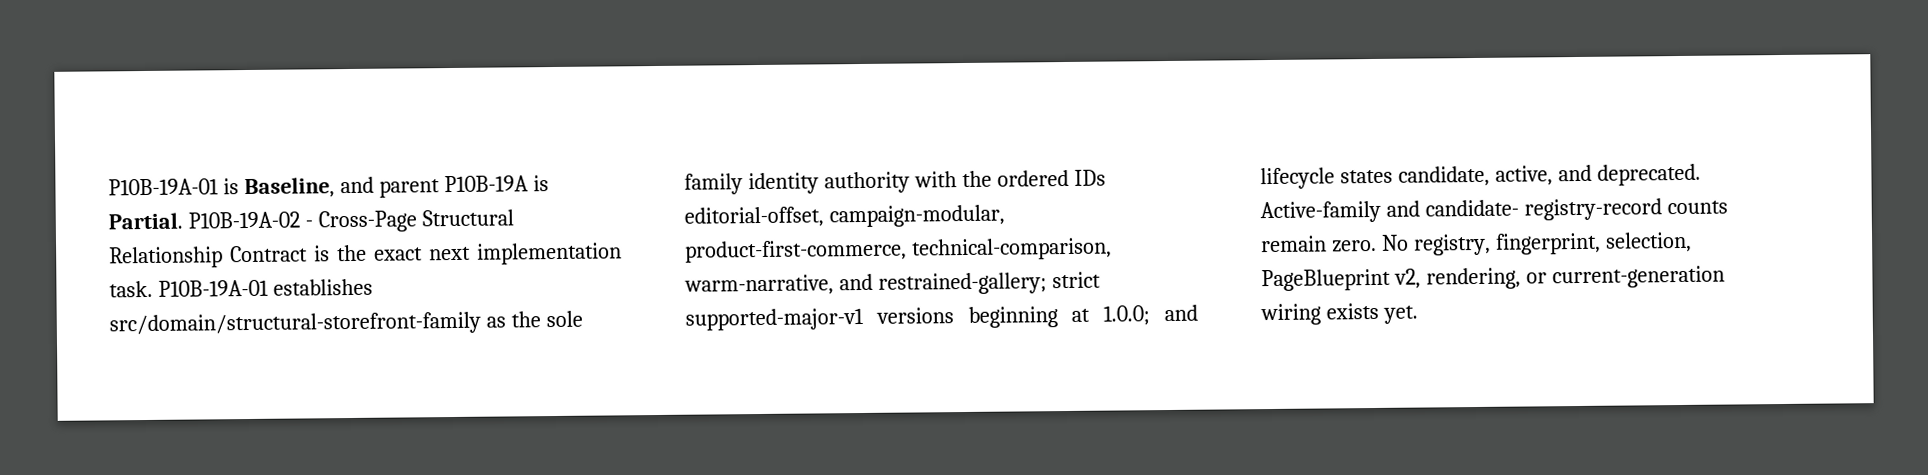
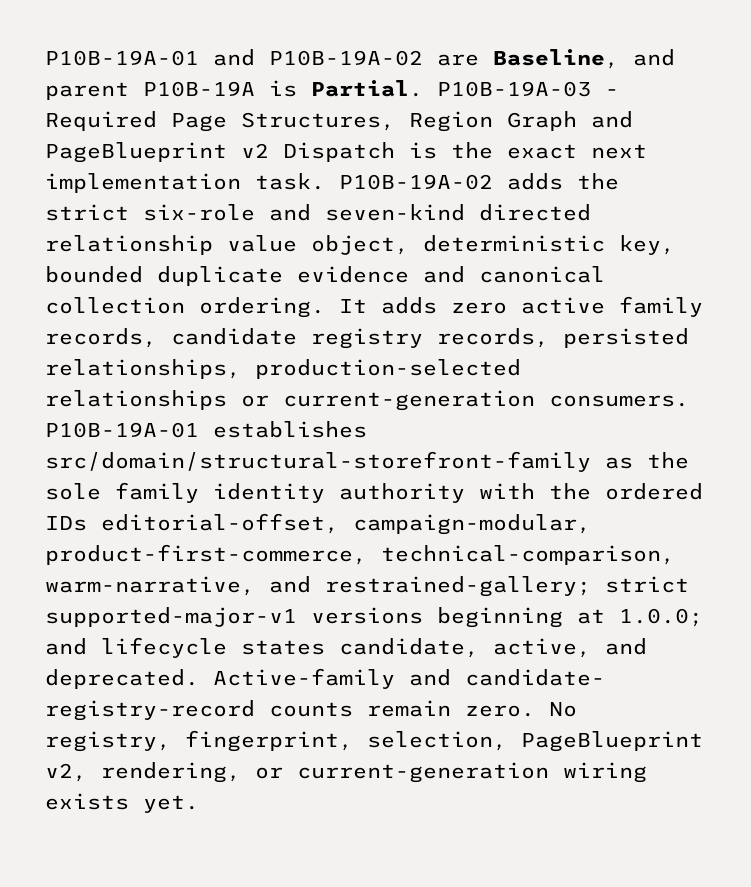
[108,178,239,196] P10B-19A-01 is -> [45,49,479,66] P10B-19A-01 and P10B-19A-02 are
[187,209,514,233] [109,245,308,269] P10B-19A-02 - Cross-Page Structural Relationship Contract -> [437,81,619,97] [45,111,633,132] [45,142,395,163] P10B-19A-03 - Required Page Structures, Region Graph and PageBlueprint v2 Dispatch
(153, 289) none -> [339,173,619,190] [45,204,591,221] [45,235,675,255] [45,266,605,286] [45,296,703,318] [45,328,689,349] [45,359,521,379] [45,390,689,411] P10B-19A-02 adds the strict six-role and seven-kind directed relationship value object, deterministic key, bounded duplicate evidence and canonical collection ordering. It adds zero active family records, candidate registry records, persisted relationships, production-selected relationships or current-generation consumers.

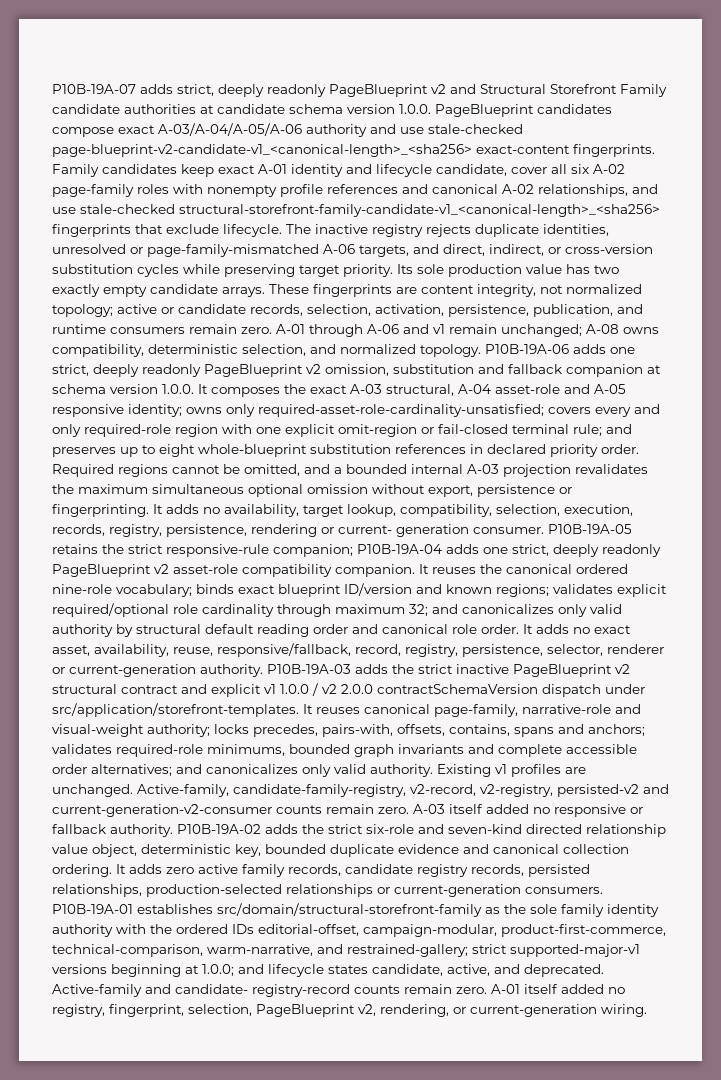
[45,49,675,69] [45,80,619,100] [45,111,633,132] [45,142,647,163] [45,173,325,193] P10B-19A-01 and P10B-19A-02 are Baseline, and parent P10B-19A is Partial. P10B-19A-03 - Required Page Structures, Region Graph and PageBlueprint v2 Dispatch is the exact next implementation task. -> [52,84,667,97] [52,104,612,117] [52,123,523,137] [52,144,655,157] [52,164,625,177] [52,184,658,197] [52,204,660,217] [52,224,609,237] [52,244,653,257] [52,264,619,277] [52,284,642,297] [52,304,643,317] [52,324,659,337] [52,344,635,357] [52,364,661,377] [52,384,626,397] [52,404,660,417] [52,424,632,437] [52,444,639,457] [52,464,648,477] [52,484,572,497] [52,504,633,517] [52,524,632,537] [52,544,661,557] [52,564,628,577] [52,583,667,597] [52,603,622,617] [52,624,631,637] [52,643,664,657] [52,664,630,677] [52,683,645,697] [52,703,641,717] [52,724,645,737] [52,744,637,757] [52,764,586,777] [52,784,669,797] [52,804,643,817] [52,824,173,837] P10B-19A-07 adds strict, deeply readonly PageBlueprint v2 and Structural Storefront Family candidate authorities at candidate schema version 1.0.0. PageBlueprint candidates compose exact A-03/A-04/A-05/A-06 authority and use stale-checked page-blueprint-v2-candidate-v1_<canonical-length>_<sha256> exact-content fingerprints. Family candidates keep exact A-01 identity and lifecycle candidate, cover all six A-02 page-family roles with nonempty profile references and canonical A-02 relationships, and use stale-checked structural-storefront-family-candidate-v1_<canonical-length>_<sha256> fingerprints that exclude lifecycle. The inactive registry rejects duplicate identities, unresolved or page-family-mismatched A-06 targets, and direct, indirect, or cross-version substitution cycles while preserving target priority. Its sole production value has two exactly empty candidate arrays. These fingerprints are content integrity, not normalized topology; active or candidate records, selection, activation, persistence, publication, and runtime consumers remain zero. A-01 through A-06 and v1 remain unchanged; A-08 owns compatibility, deterministic selection, and normalized topology. P10B-19A-06 adds one strict, deeply readonly PageBlueprint v2 omission, substitution and fallback companion at schema version 1.0.0. It composes the exact A-03 structural, A-04 asset-role and A-05 responsive identity; owns only required-asset-role-cardinality-unsatisfied; covers every and only required-role region with one explicit omit-region or fail-closed terminal rule; and preserves up to eight whole-blueprint substitution references in declared priority order. Required regions cannot be omitted, and a bounded internal A-03 projection revalidates the maximum simultaneous optional omission without export, persistence or fingerprinting. It adds no availability, target lookup, compatibility, selection, execution, records, registry, persistence, rendering or current- generation consumer. P10B-19A-05 retains the strict responsive-rule companion; P10B-19A-04 adds one strict, deeply readonly PageBlueprint v2 asset-role compatibility companion. It reuses the canonical ordered nine-role vocabulary; binds exact blueprint ID/version and known regions; validates explicit required/optional role cardinality through maximum 32; and canonicalizes only valid authority by structural default reading order and canonical role order. It adds no exact asset, availability, reuse, responsive/fallback, record, registry, persistence, selector, renderer or current-generation authority. P10B-19A-03 adds the strict inactive PageBlueprint v2 structural contract and explicit v1 1.0.0 / v2 2.0.0 contractSchemaVersion dispatch under src/application/storefront-templates. It reuses canonical page-family, narrative-role and visual-weight authority; locks precedes, pairs-with, offsets, contains, spans and anchors; validates required-role minimums, bounded graph invariants and complete accessible order alternatives; and canonicalizes only valid authority. Existing v1 profiles are unchanged. Active-family, candidate-family-registry, v2-record, v2-registry, persisted-v2 and current-generation-v2-consumer counts remain zero. A-03 itself added no responsive or fallback authority.
[549,702,577,717] No -> [491,984,625,994] A-01 itself added no
[563,762,647,783] [45,793,199,813] wiring exists yet. -> [601,1004,647,1017] wiring.

